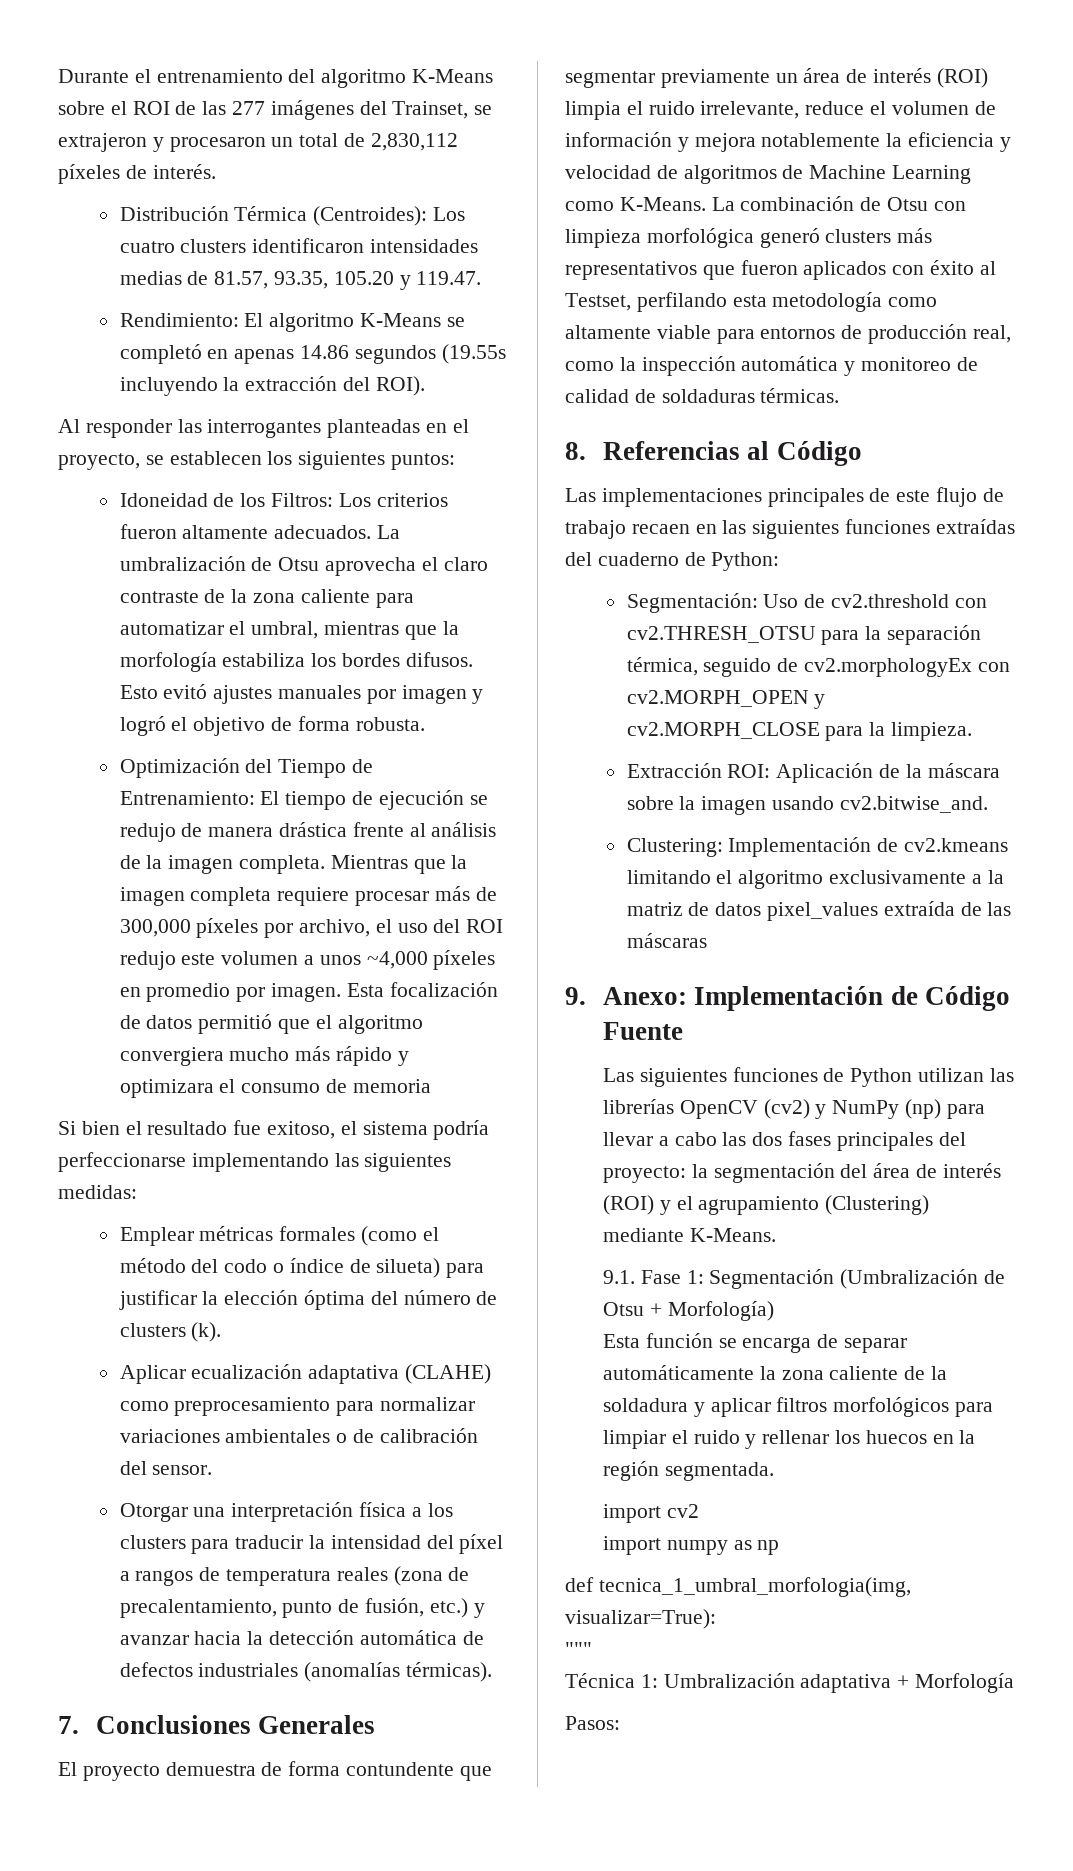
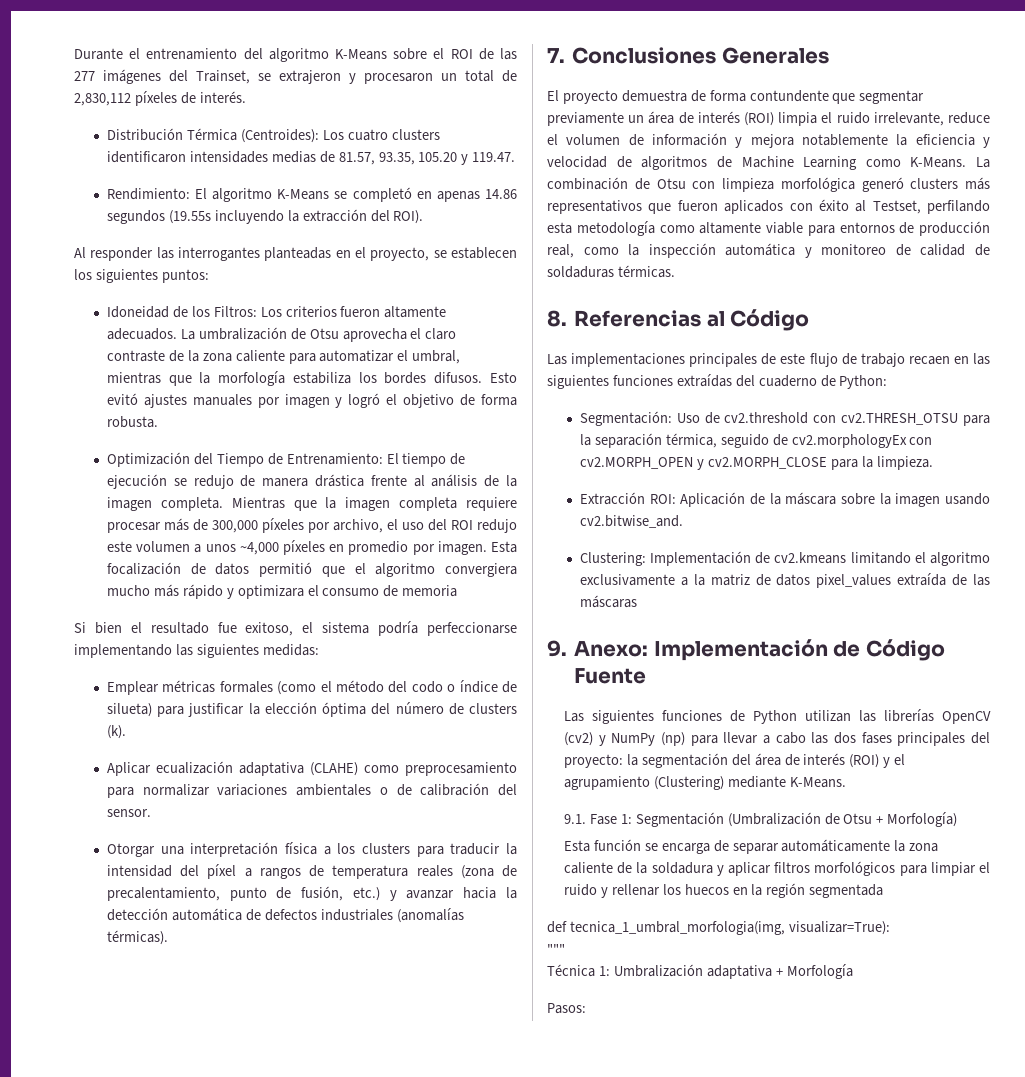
[664,1462,774,1481] [602,1504,699,1523] [602,1536,780,1555] segmentada. // import cv2 // import numpy as np -> [809,884,884,898] segmentada

